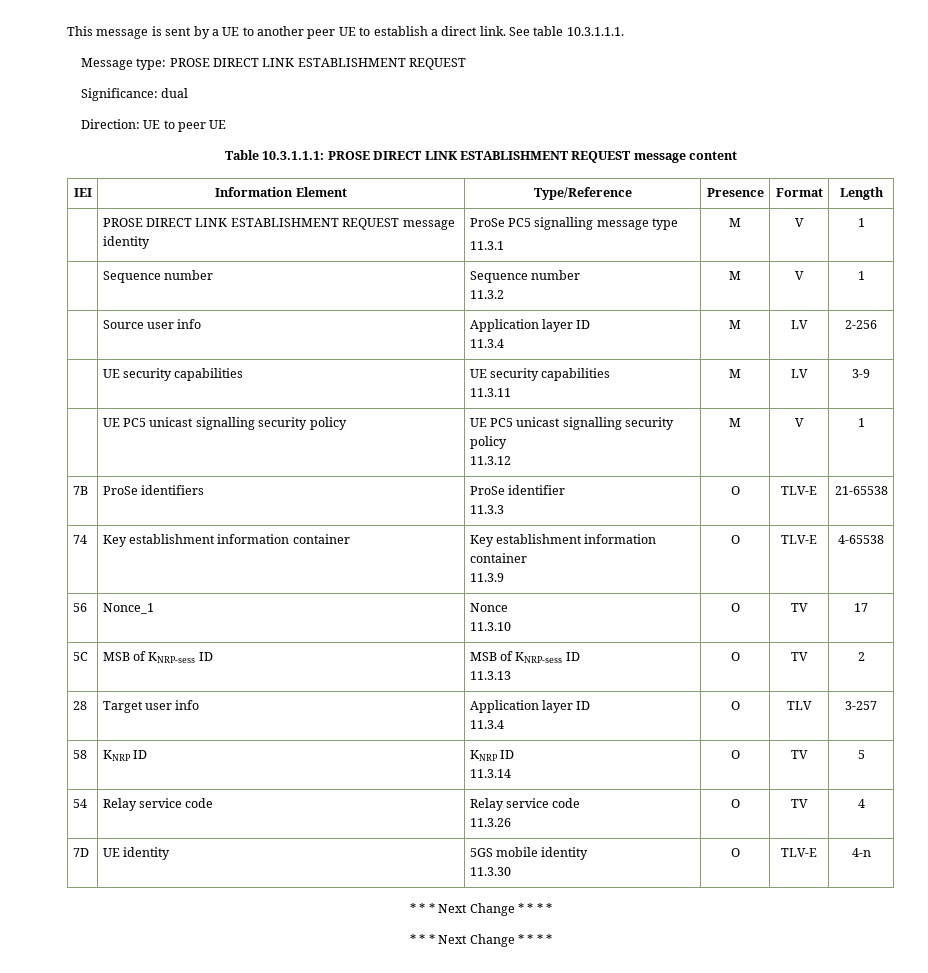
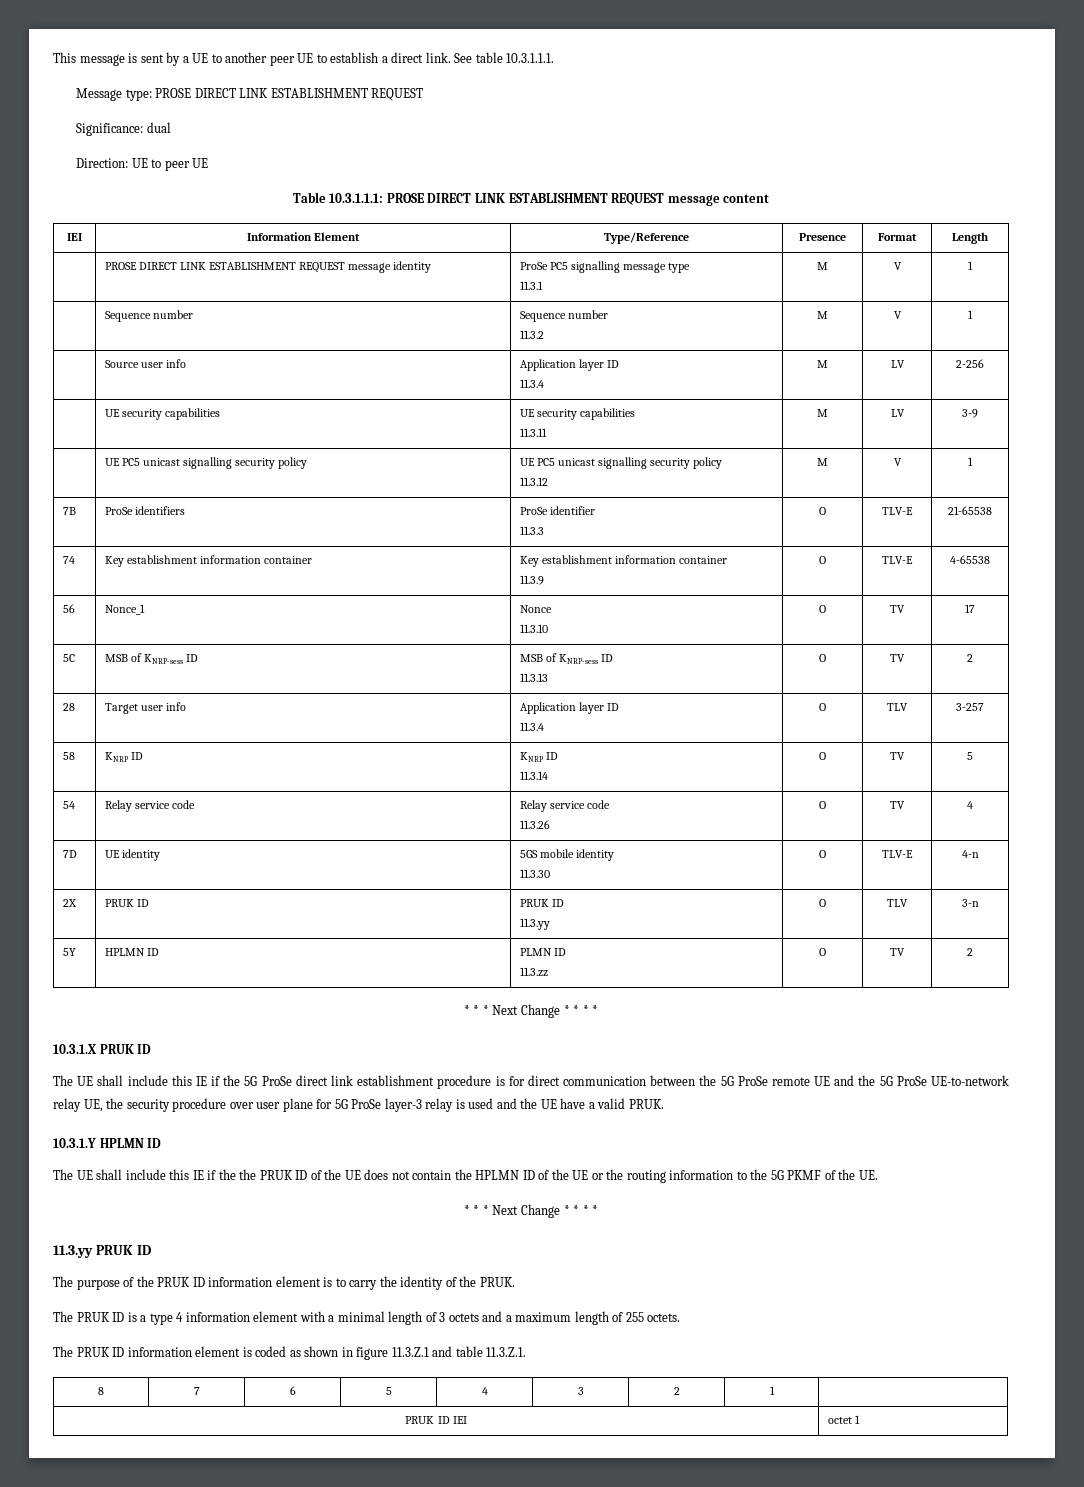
[410,903,552,916] [410,934,552,947] // * * * Next Change * * * * // * * * Next Change * * * * -> [62,899,77,907] [104,899,149,907] [519,899,564,907] [519,918,550,930] [819,899,826,907] [887,899,908,907] [961,899,979,907] [62,948,76,956] [104,948,159,956] [519,948,566,956] [519,967,548,977] [819,948,826,956] [890,948,905,956] [967,948,973,956] [463,1004,599,1018] [53,1044,152,1054] [53,1075,1010,1089] [53,1098,664,1112] [53,1138,162,1148] [53,1169,878,1183] [463,1204,599,1218] [53,1245,151,1258] [53,1276,515,1290] [53,1311,681,1325] [53,1346,527,1360] [98,1387,104,1395] [193,1387,200,1395] [289,1386,296,1395] [385,1387,392,1395] [481,1387,488,1395] [577,1387,584,1395] [673,1387,680,1395] [769,1386,775,1395] [405,1416,467,1424] [827,1415,860,1424] // 2X | PRUK ID | PRUK ID // 11.3.yy | O | TLV | 3-n // 5Y | HPLMN ID | PLMN ID // 11.3.zz | O | TV | 2 // * * * Next Change * * * * // 10.3.1.X PRUK ID // The UE shall include this IE if the 5G ProSe direct link establishment procedure is for direct communication between the 5G ProSe remote UE and the 5G ProSe UE-to-network relay UE, the security procedure over user plane for 5G ProSe layer-3 relay is used and the UE have a valid PRUK. // 10.3.1.Y HPLMN ID // The UE shall include this IE if the the PRUK ID of the UE does not contain the HPLMN ID of the UE or the routing information to the 5G PKMF of the UE. // * * * Next Change * * * * // 11.3.yy PRUK ID // The purpose of the PRUK ID information element is to carry the identity of the PRUK. // The PRUK ID is a type 4 information element with a minimal length of 3 octets and a maximum length of 255 octets. // The PRUK ID information element is coded as shown in figure 11.3.Z.1 and table 11.3.Z.1. // 8 | 7 | 6 | 5 | 4 | 3 | 2 | 1 | // PRUK ID IEI | octet 1

